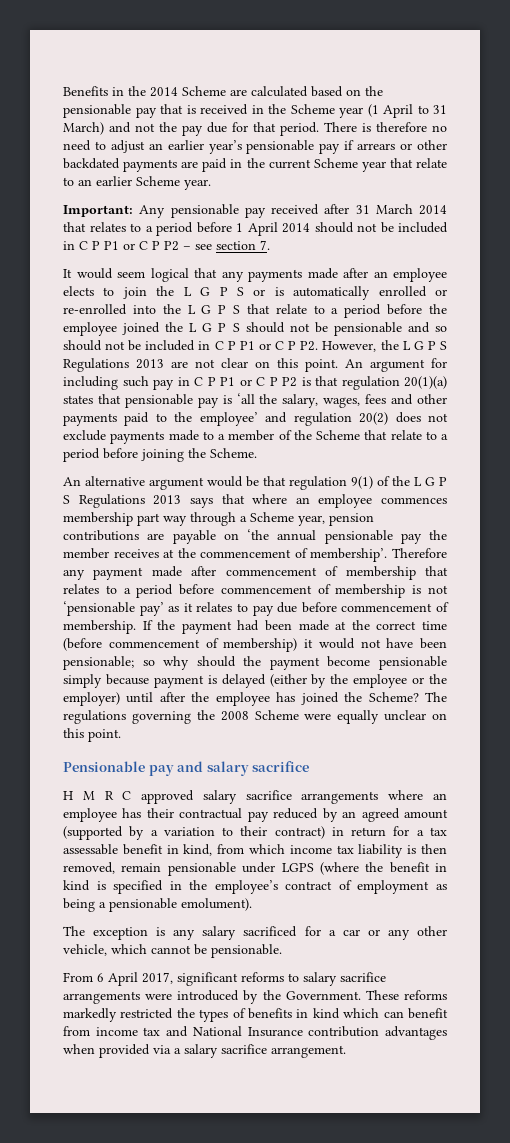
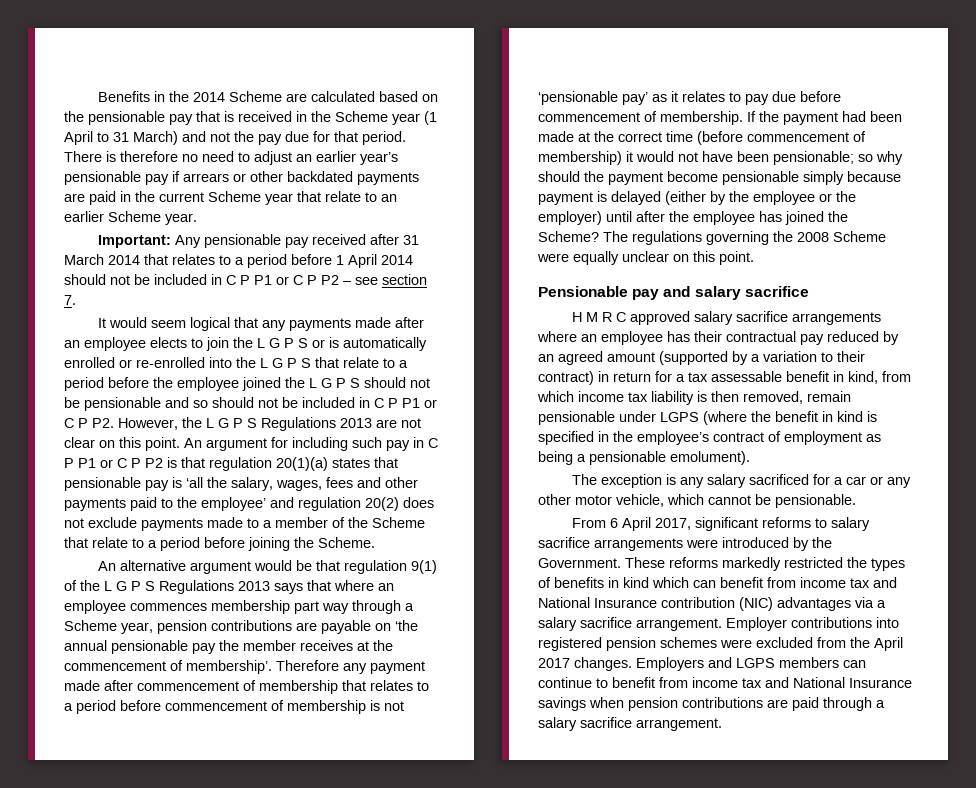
(447, 931) none -> [575,495,612,505] motor
[385,1026,448,1040] [63,1044,150,1058] advantages when provided -> [739,597,851,611] (NIC) advantages
(346, 1051) none -> [726,617,899,631] [538,637,903,651] [538,657,866,671] [538,677,912,688] [538,697,885,711] [538,717,722,731] Employer contributions into registered pension schemes were excluded from the April 2017 changes. Employers and LGPS members can continue to benefit from income tax and National Insurance savings when pension contributions are paid through a salary sacrifice arrangement.

